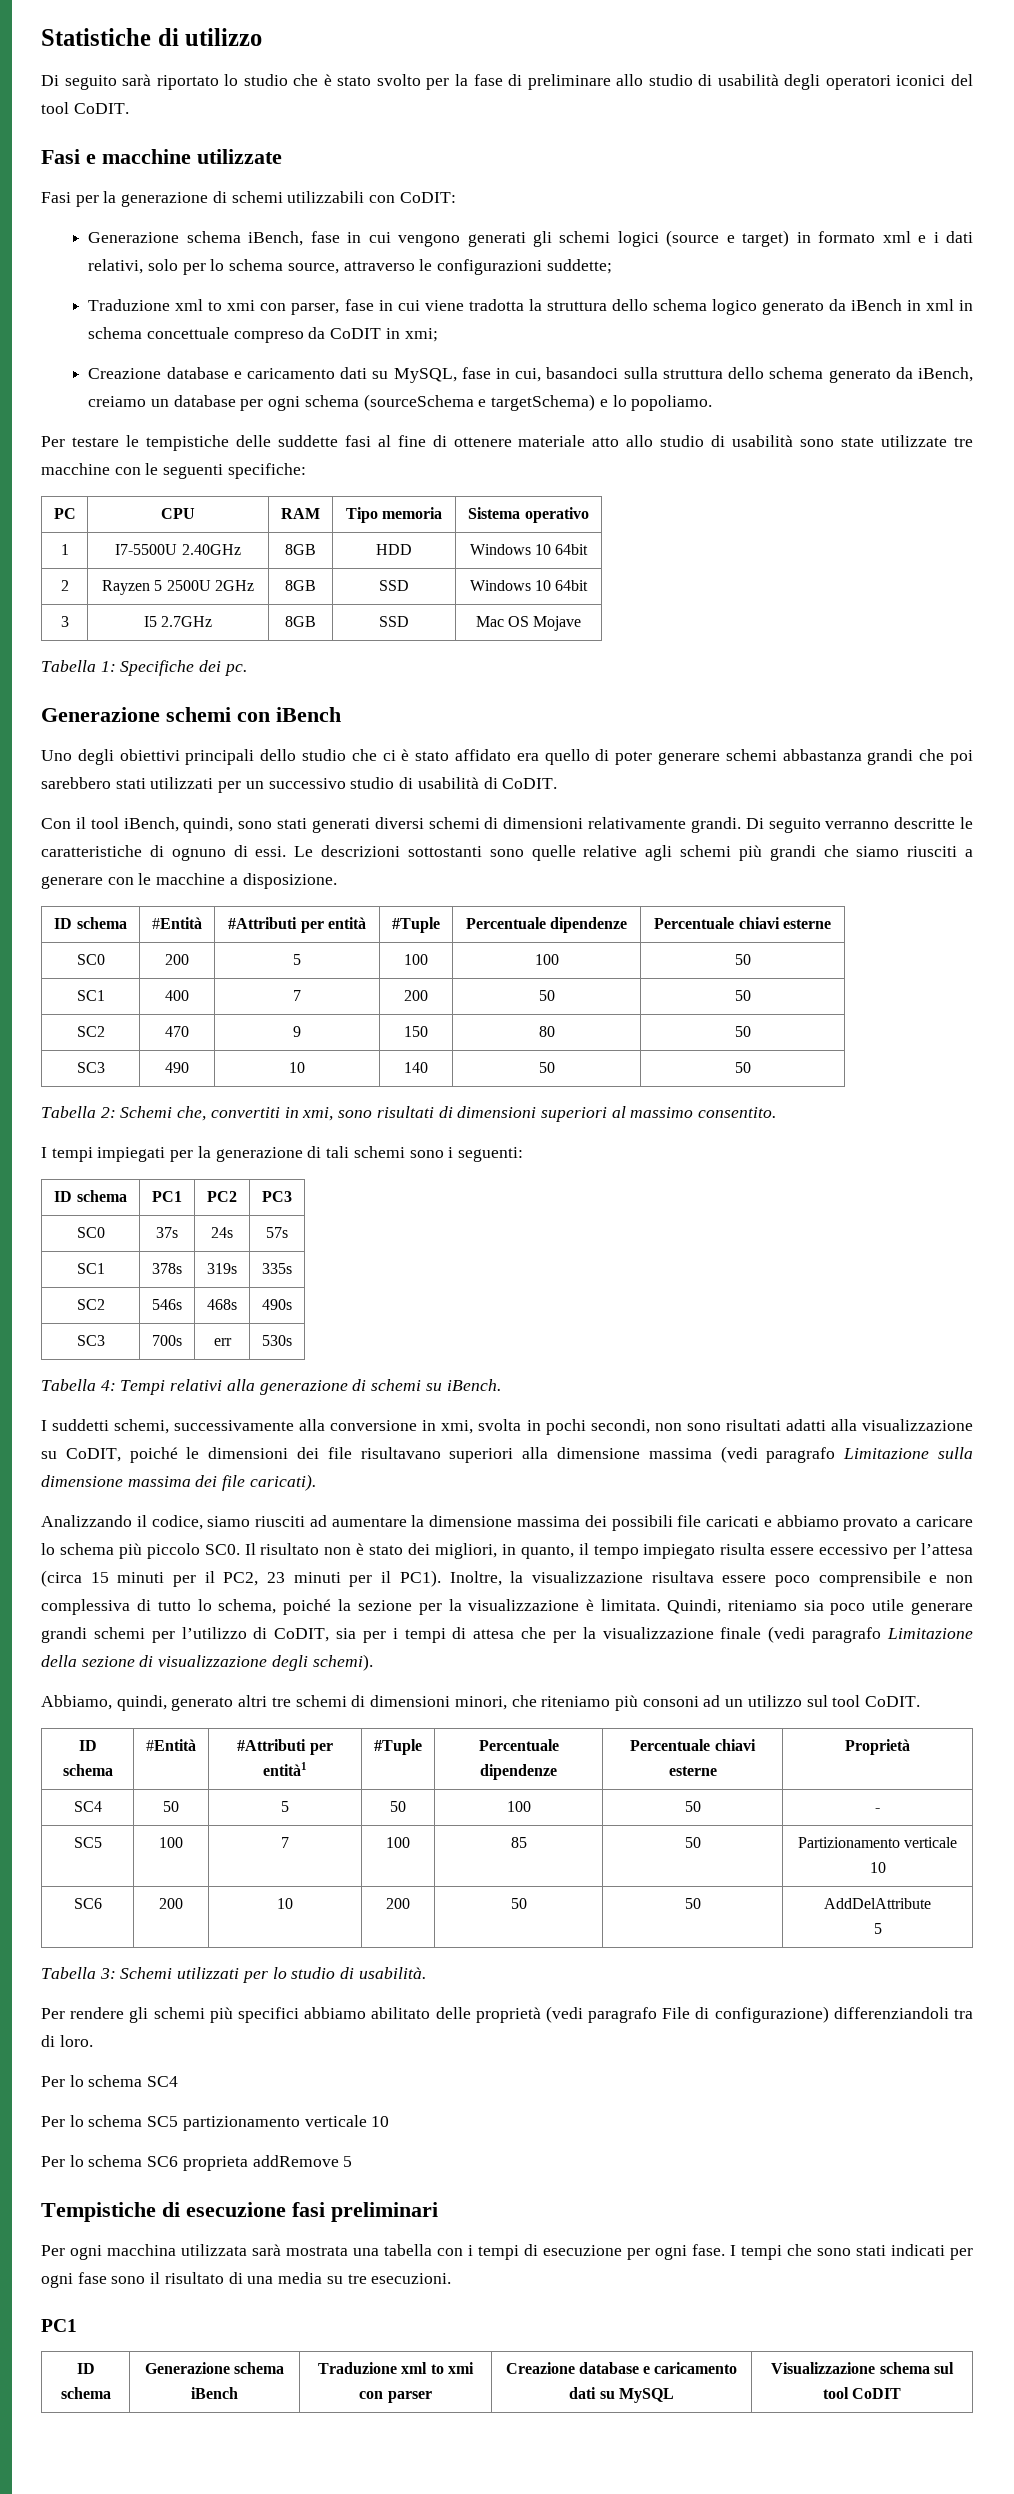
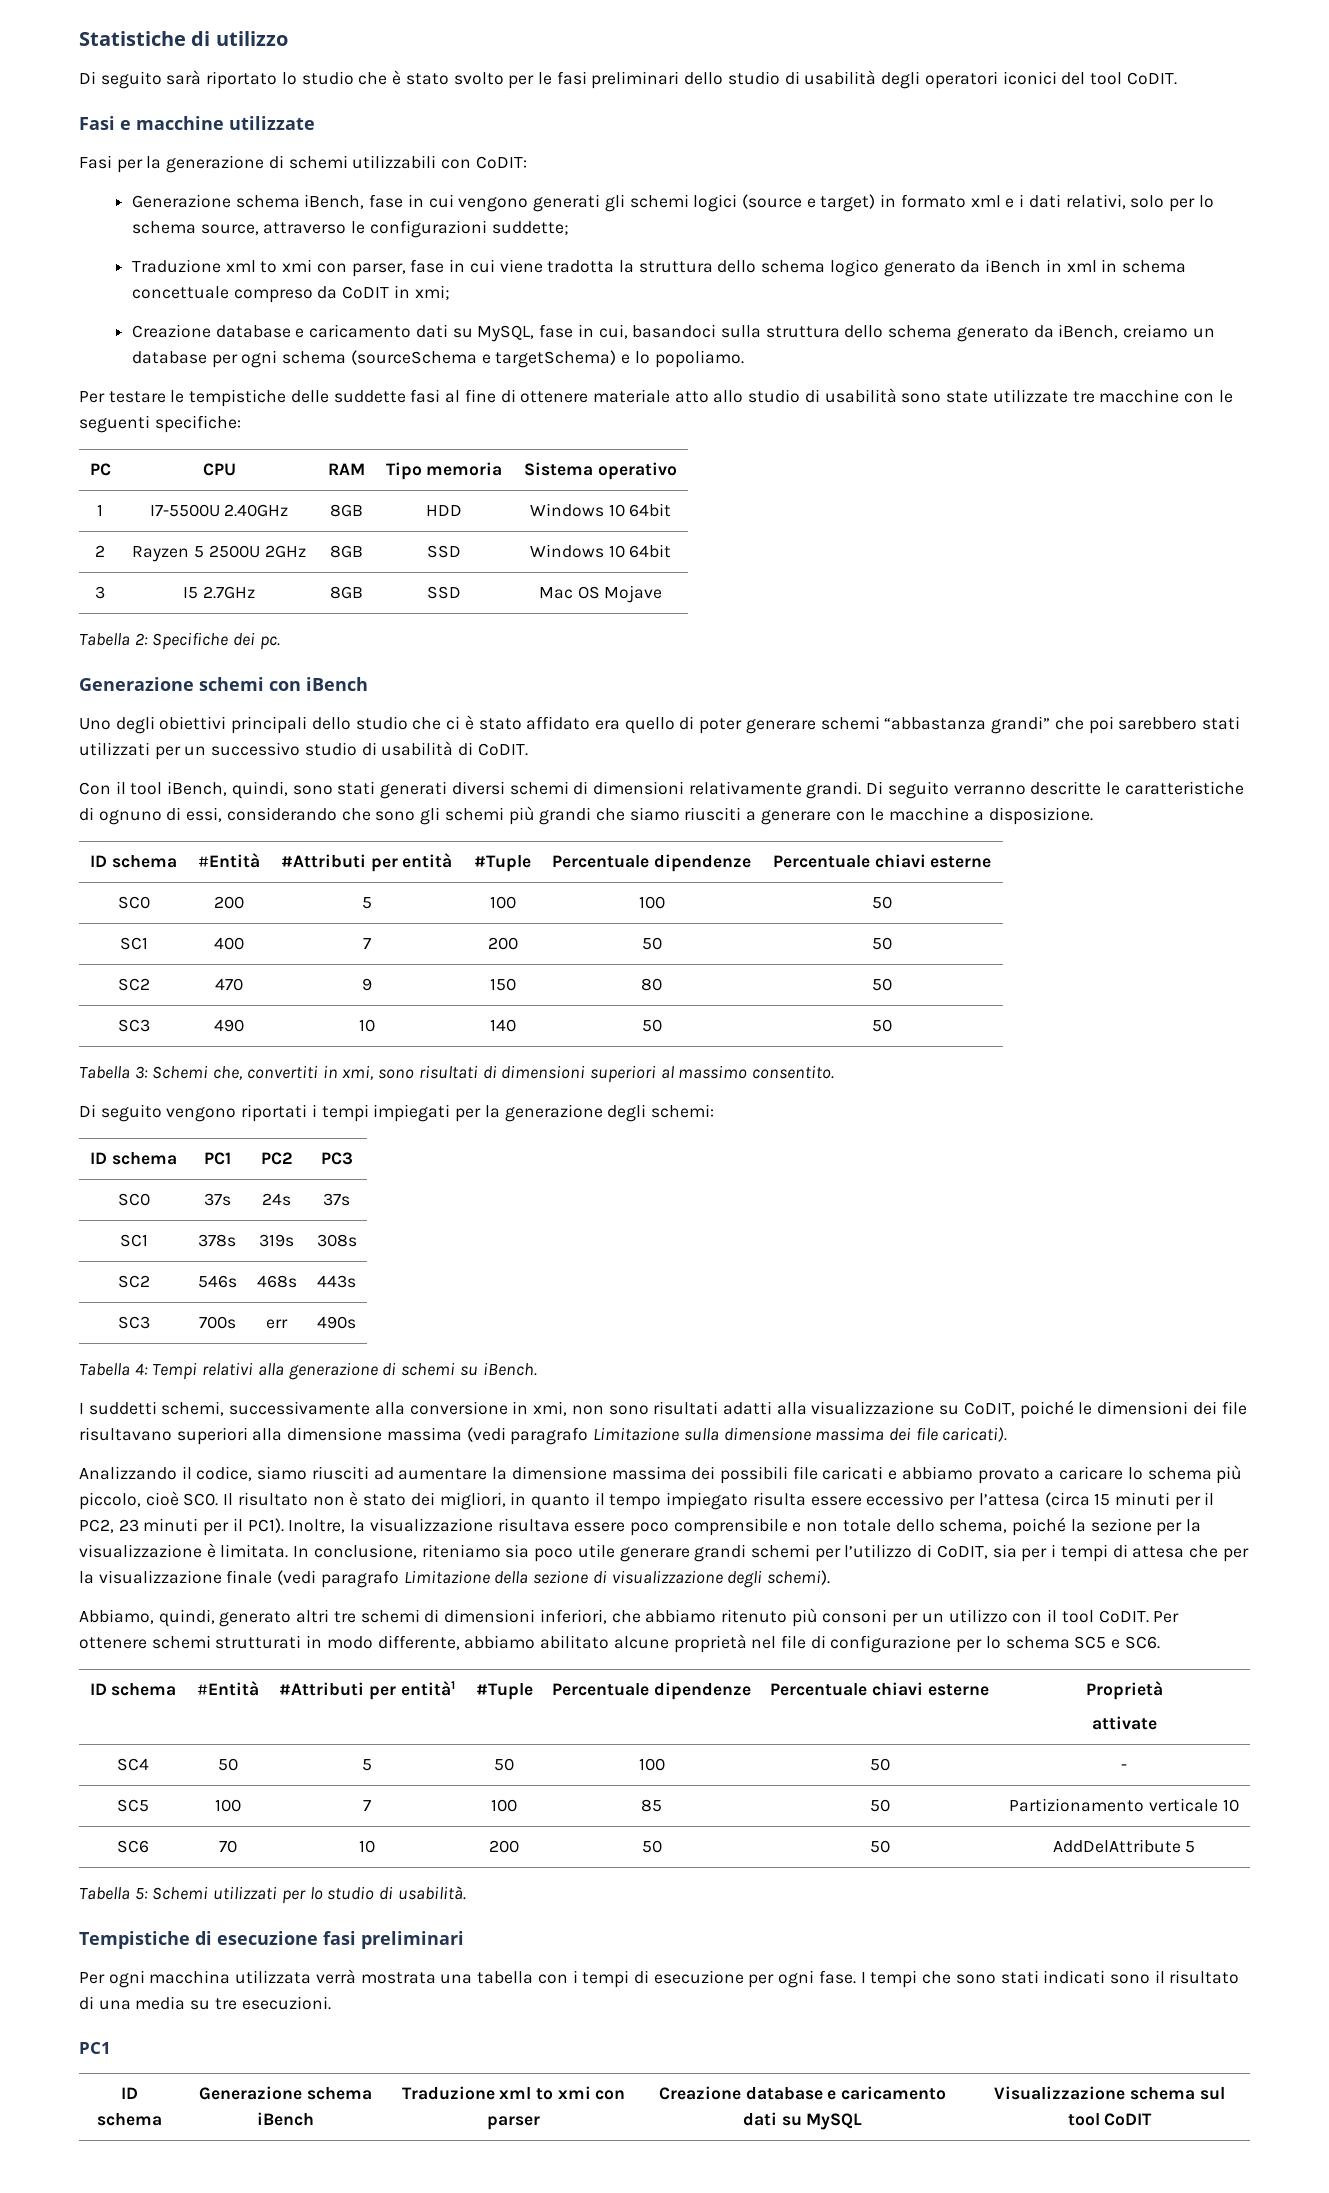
[455,74,644,90] la fase di preliminare allo -> [537,71,724,89] le fasi preliminari dello
[100,661,116,672] 1: -> [134,633,148,645] 2:
[782,749,914,765] abbastanza grandi -> [884,716,1051,734] “abbastanza grandi”
[255,845,673,861] essi. Le descrizioni sottostanti sono quelle relative agli -> [186,807,441,825] essi, considerando che sono gli
[100,1107,116,1118] 2: -> [134,1066,148,1079] 3:
[41,1147,47,1158] I -> [79,1104,317,1122] Di seguito vengono riportati i
[307,1146,523,1162] di tali schemi sono i seguenti: -> [607,1104,714,1122] degli schemi:
[266,1227,288,1238] 57s -> [323,1193,350,1206] 37s
[262,1263,292,1274] 335s -> [316,1234,357,1247] 308s
[262,1299,292,1310] 490s -> [317,1275,356,1288] 443s
[262,1335,292,1346] 530s -> [317,1316,356,1329] 490s
[478,1419,650,1435] svolta in pochi secondi, -> (568, 1408) none
[146,1543,200,1559] piccolo -> [79,1491,179,1510] piccolo, cioè
[520,1545,574,1559] quanto, -> [530,1494,590,1510] quanto
[41,1599,212,1615] complessiva di tutto lo -> [842,1519,935,1532] totale dello
[666,1599,721,1614] Quindi, -> [293,1544,417,1559] In conclusione,
[454,1695,611,1710] minori, che riteniamo -> [539,1609,787,1624] inferiori, che abbiamo ritenuto
[703,1695,721,1707] ad -> [892,1613,919,1627] per
[806,1695,921,1707] sul tool CoDIT. -> [1012,1609,1180,1623] [79,1634,1160,1653] con il tool CoDIT. Per ottenere schemi strutturati in modo differente, abbiamo abilitato alcune proprietà nel file di configurazione per lo schema SC5 e SC6.
(910, 1747) none -> [1091,1716,1157,1730] // attivate
[159,1898,183,1909] 200 -> [218,1840,237,1853] 70
(931, 1903) // -> (1181, 1846) none
[99,1968,116,1979] 3: -> [134,1888,148,1900] 5:
[41,2006,973,2023] [41,2035,93,2047] [41,2075,179,2087] [41,2115,390,2131] [41,2155,353,2171] // Per rendere gli schemi più specifici abbiamo abilitato delle proprietà (vedi paragrafo File di configurazione) differenziandoli tra di loro. // Per lo schema SC4 // Per lo schema SC5 partizionamento verticale 10 // Per lo schema SC6 proprieta addRemove 5 -> (466, 1893) none
[252,2244,281,2256] sarà -> [315,1969,356,1984] verrà
[950,2248,973,2260] [41,2272,107,2288] per ogni fase -> (1106, 1977) none

